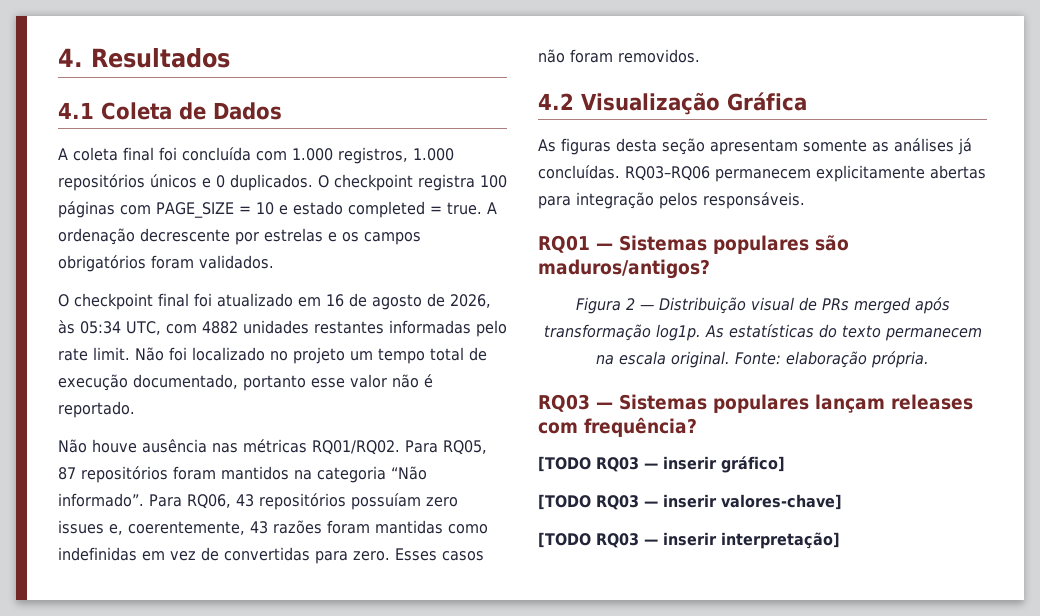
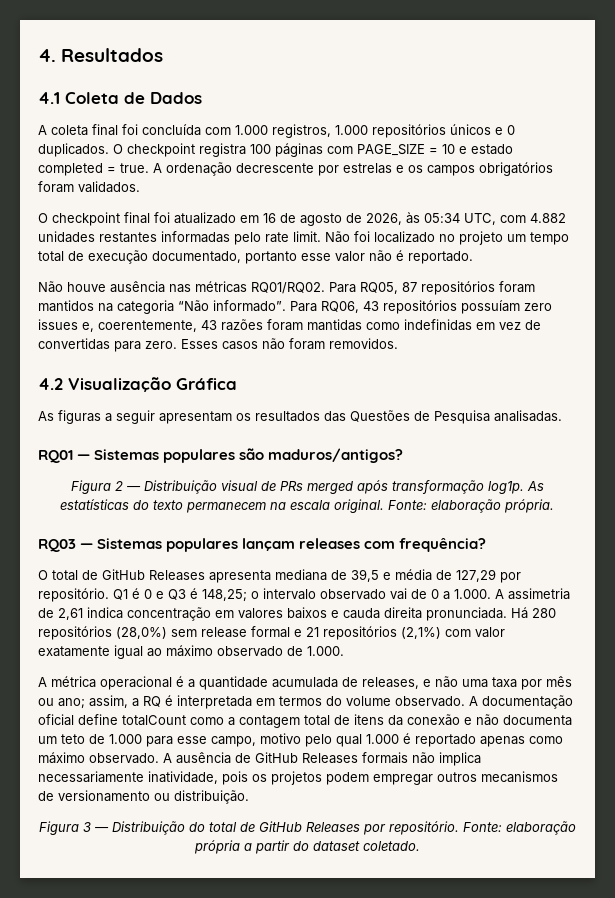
[201,321,238,334] 4882 -> [530,213,566,223] 4.882
[616,138,972,155] [538,165,986,182] [538,192,805,209] desta seção apresentam somente as análises já concluídas. RQ03–RQ06 permanecem explicitamente abertas para integração pelos responsáveis. -> [105,410,562,424] a seguir apresentam os resultados das Questões de Pesquisa analisadas.
[538,456,785,473] [538,494,842,510] [538,532,840,549] [TODO RQ03 — inserir gráfico] // [TODO RQ03 — inserir valores-chave] // [TODO RQ03 — inserir interpretação] -> [38,569,521,583] [38,588,570,602] [38,607,556,621] [38,626,505,640] [38,645,344,659] [38,676,572,690] [38,695,573,709] [38,714,572,728] [38,733,563,747] [38,752,481,766] [38,771,558,785] [38,790,249,804] [38,821,576,835] [193,840,420,854] O total de GitHub Releases apresenta mediana de 39,5 e média de 127,29 por repositório. Q1 é 0 e Q3 é 148,25; o intervalo observado vai de 0 a 1.000. A assimetria de 2,61 indica concentração em valores baixos e cauda direita pronunciada. Há 280 repositórios (28,0%) sem release formal e 21 repositórios (2,1%) com valor exatamente igual ao máximo observado de 1.000. // A métrica operacional é a quantidade acumulada de releases, e não uma taxa por mês ou ano; assim, a RQ é interpretada em termos do volume observado. A documentação oficial define totalCount como a contagem total de itens da conexão e não documenta um teto de 1.000 para esse campo, motivo pelo qual 1.000 é reportado apenas como máximo observado. A ausência de GitHub Releases formais não implica necessariamente inatividade, pois os projetos podem empregar outros mecanismos de versionamento ou distribuição. // Figura 3 — Distribuição do total de GitHub Releases por repositório. Fonte: elaboração própria a partir do dataset coletado.

